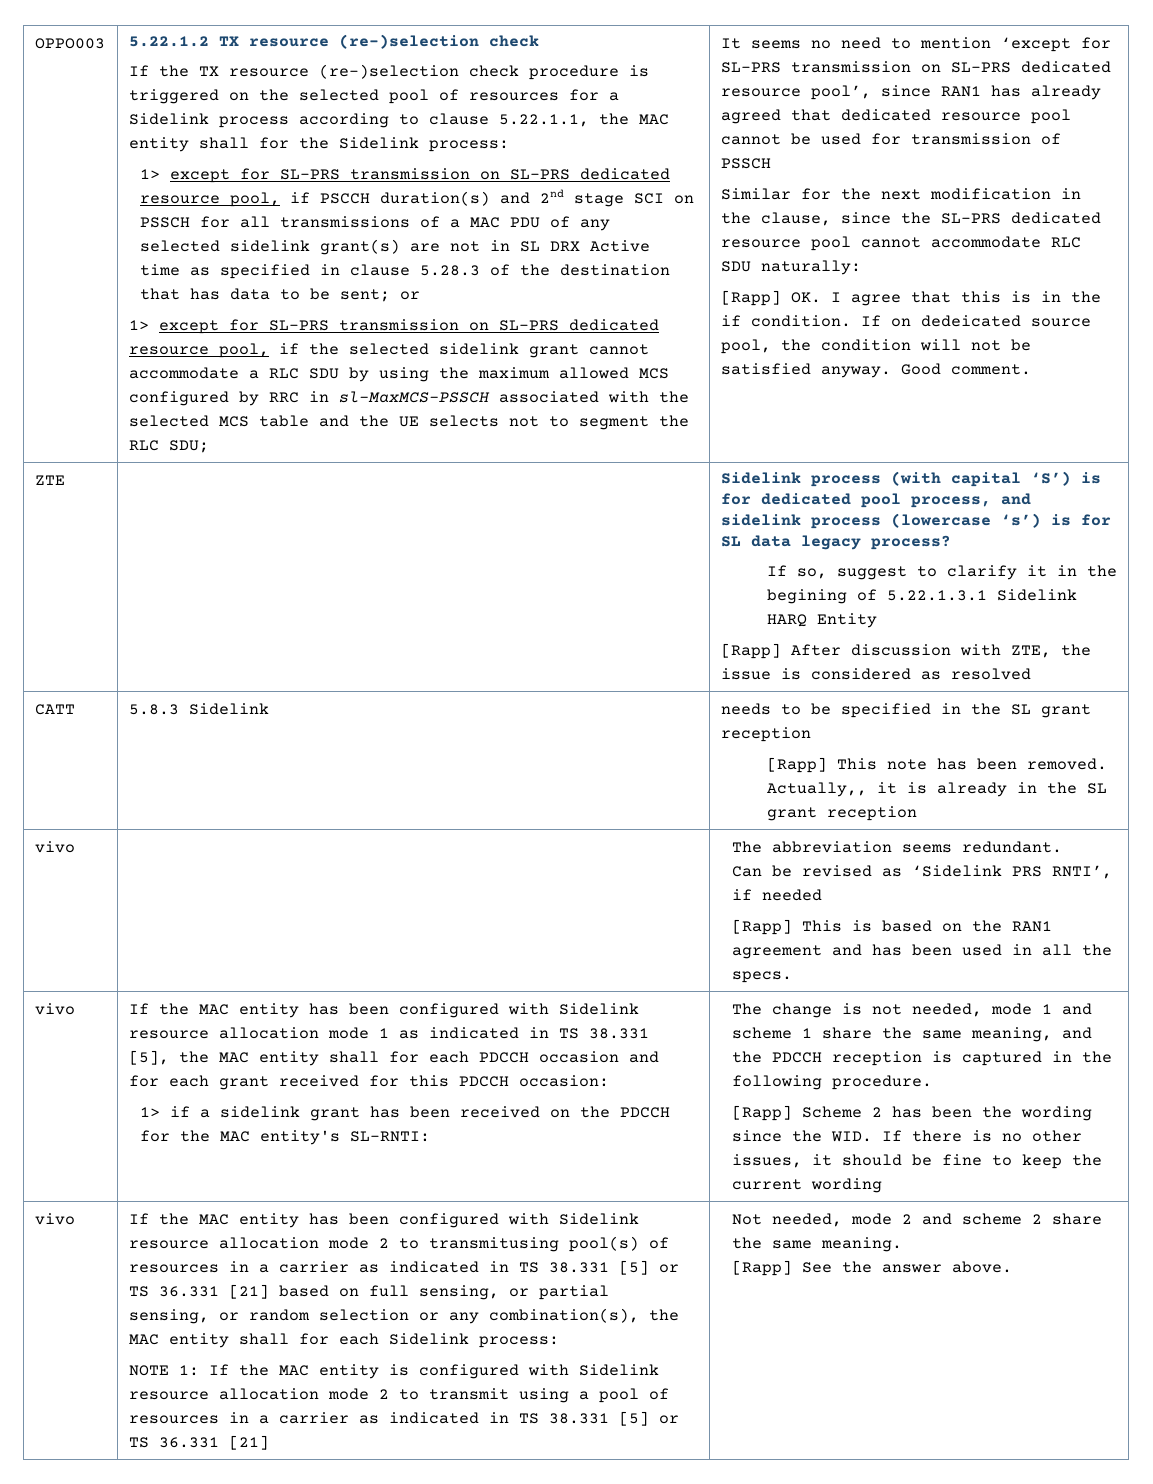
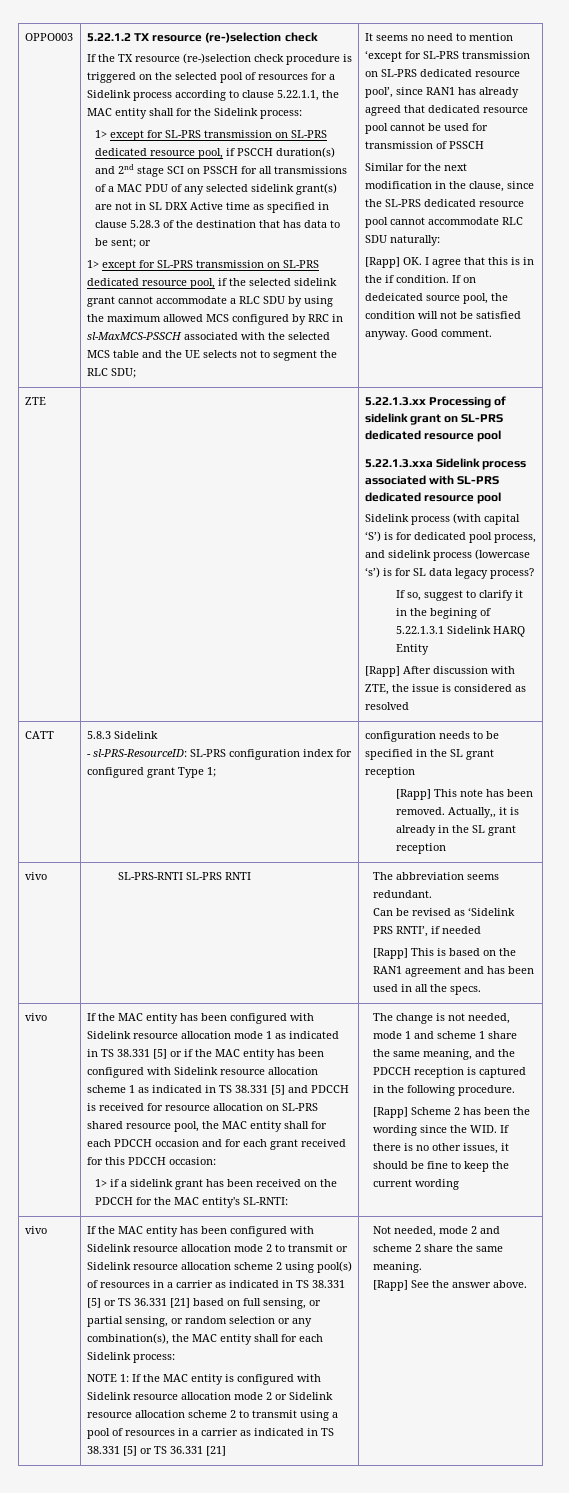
(65, 480) none -> [364,396,507,408] [364,413,504,425] [364,430,502,442] [364,458,527,470] [364,475,500,485] [364,492,502,504] 5.22.1.3.xx Processing of sidelink grant on SL-PRS dedicated resource pool // 5.22.1.3.xxa Sidelink process associated with SL-PRS dedicated resource pool //
(269, 709) | -> [86,749,352,760] [86,767,216,778] [364,731,436,742] // - sl-PRS-ResourceID: SL-PRS configuration index for configured grant Type 1; | configuration
(75, 847) none -> [118,872,252,880] SL-PRS-RNTI SL-PRS RNTI
[128,1050,169,1065] [5], -> [152,1049,324,1060] [86,1067,318,1078] [86,1085,349,1095] [86,1103,318,1111] [86,1121,199,1132] [5] or if the MAC entity has been configured with Sidelink resource allocation scheme 1 as indicated in TS 38.331 [5] and PDCCH is received for resource allocation on SL-PRS shared resource pool,
[428,1237,559,1252] transmitusing -> [287,1244,348,1252] [86,1262,314,1273] transmit or Sidelink resource allocation scheme 2 using
(389, 1394) none -> [274,1392,333,1400] [86,1410,236,1418] or Sidelink resource allocation scheme 2

